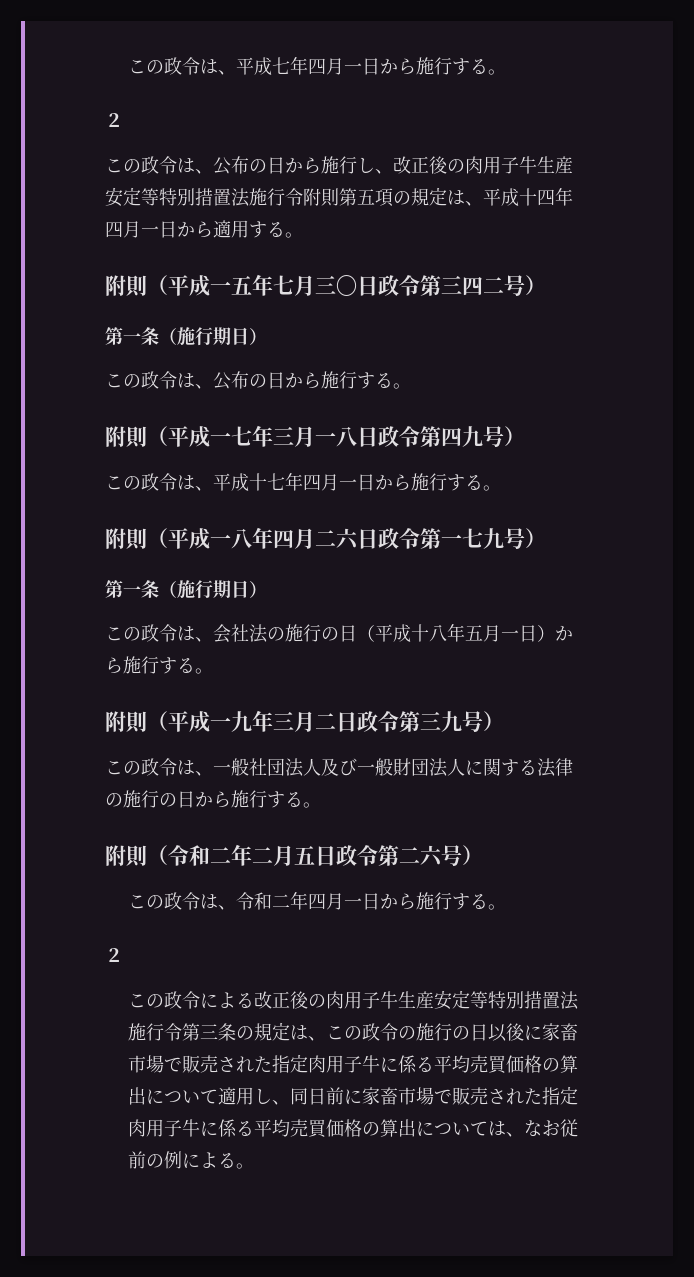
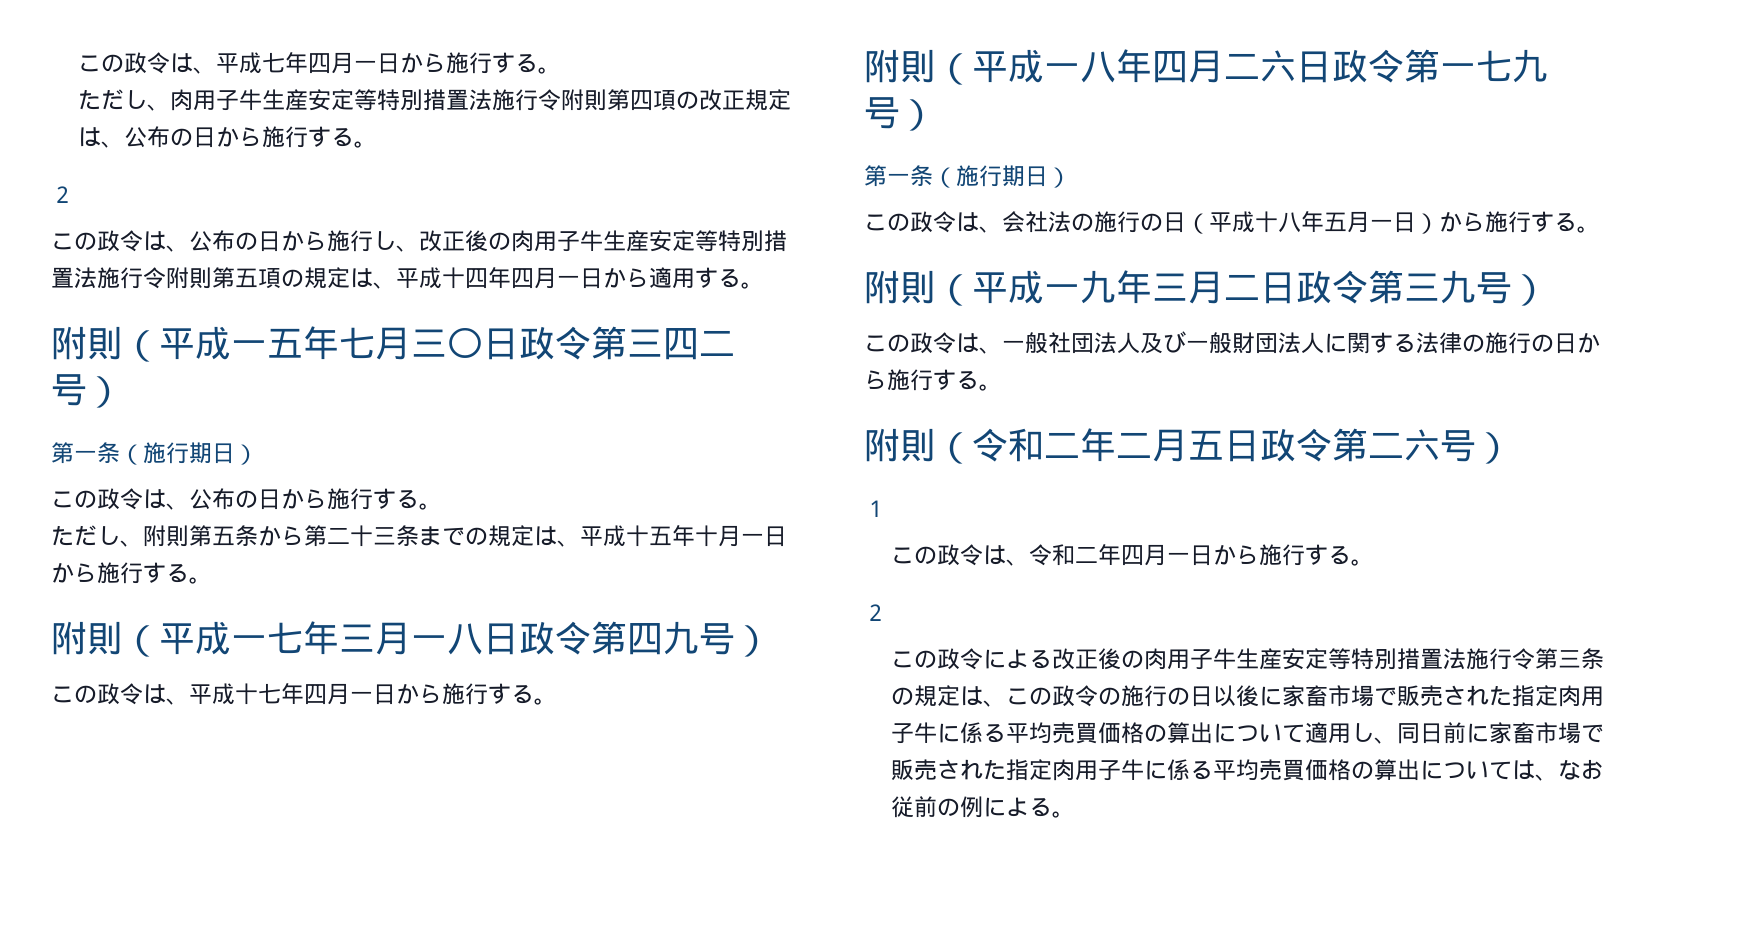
(507, 72) none -> [77,89,791,111] [77,126,377,148] // ただし、肉用子牛生産安定等特別措置法施行令附則第四項の改正規定は、公布の日から施行する。
(411, 386) none -> [51,525,787,547] [51,562,212,584] // ただし、附則第五条から第二十三条までの規定は、平成十五年十月一日から施行する。
(483, 855) none -> [864,500,887,517] // １

